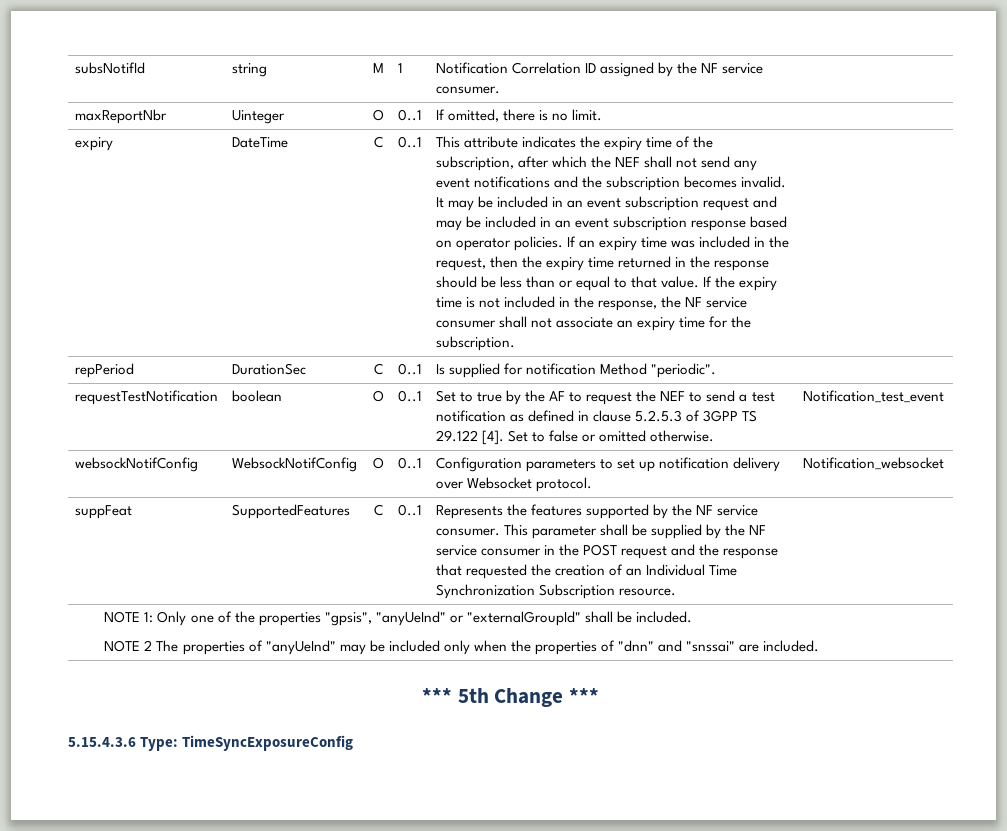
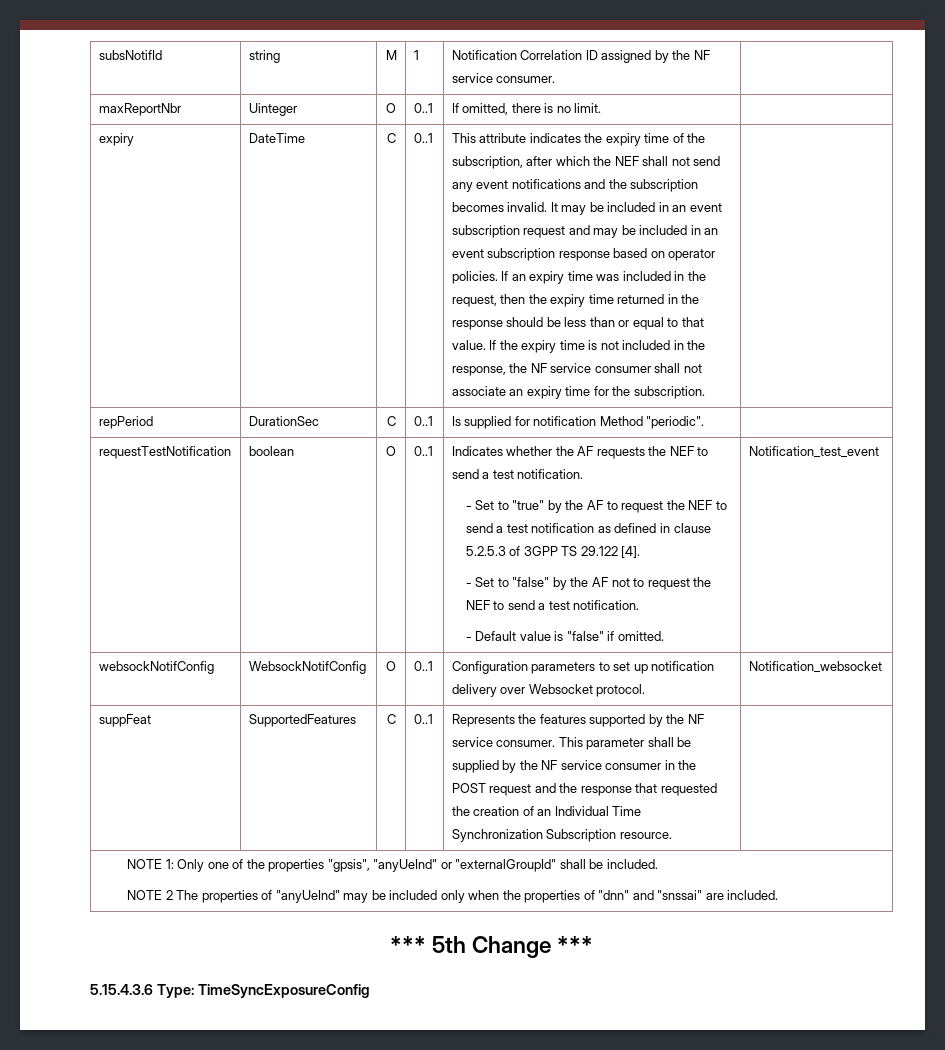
[435,390,502,402] Set to true -> [451,446,709,459] [451,469,584,479] [465,500,545,510] Indicates whether the AF requests the NEF to send a test notification. // - Set to "true"
[507,430,715,442] Set to false or omitted otherwise. -> [465,577,712,590] [465,600,640,610] [465,631,664,641] // - Set to "false" by the AF not to request the NEF to send a test notification. // - Default value is "false" if omitted.

